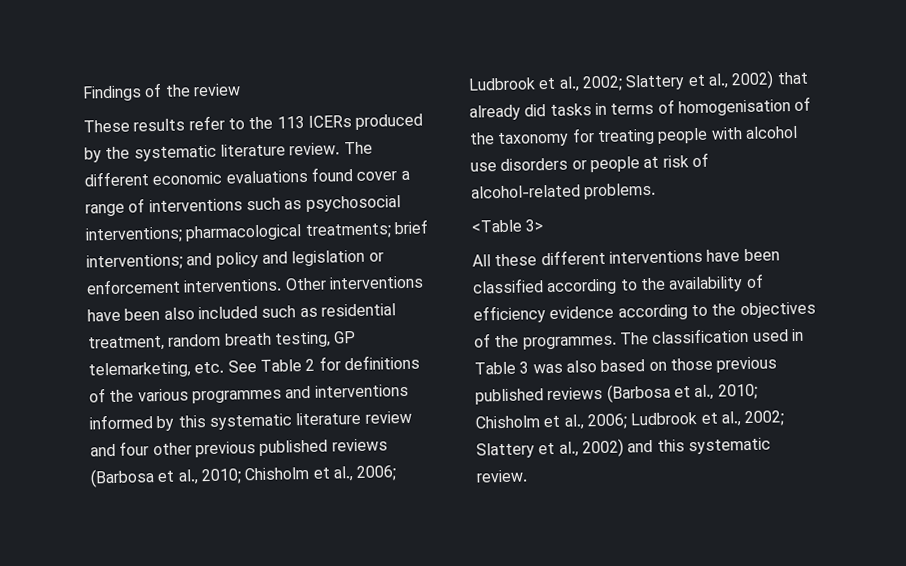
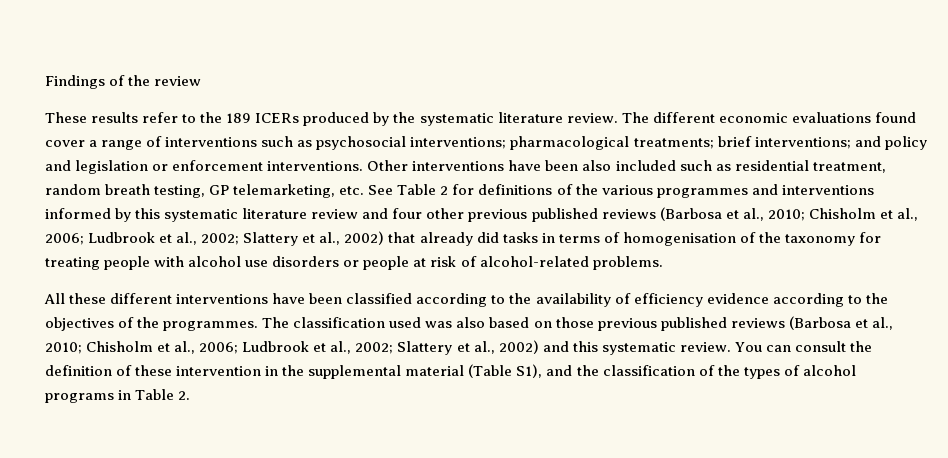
[276,115,305,129] 113 -> [226,113,252,123] 189
[471,219,544,233] // <Table 3> -> (663, 263) none
[791,328,804,342] [474,361,530,375] in Table 3 -> (422, 322) none
(528, 476) none -> [734,341,872,352] [45,364,856,379] [45,389,191,403] You can consult the definition of these intervention in the supplemental material (Table S1), and the classification of the types of alcohol programs in Table 2.

